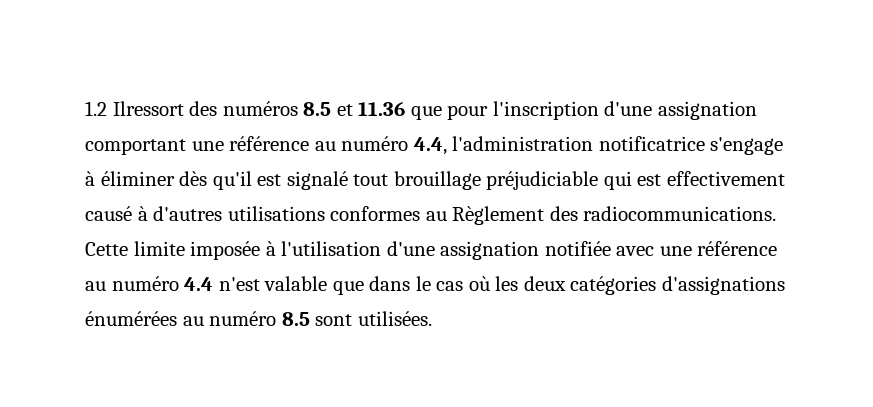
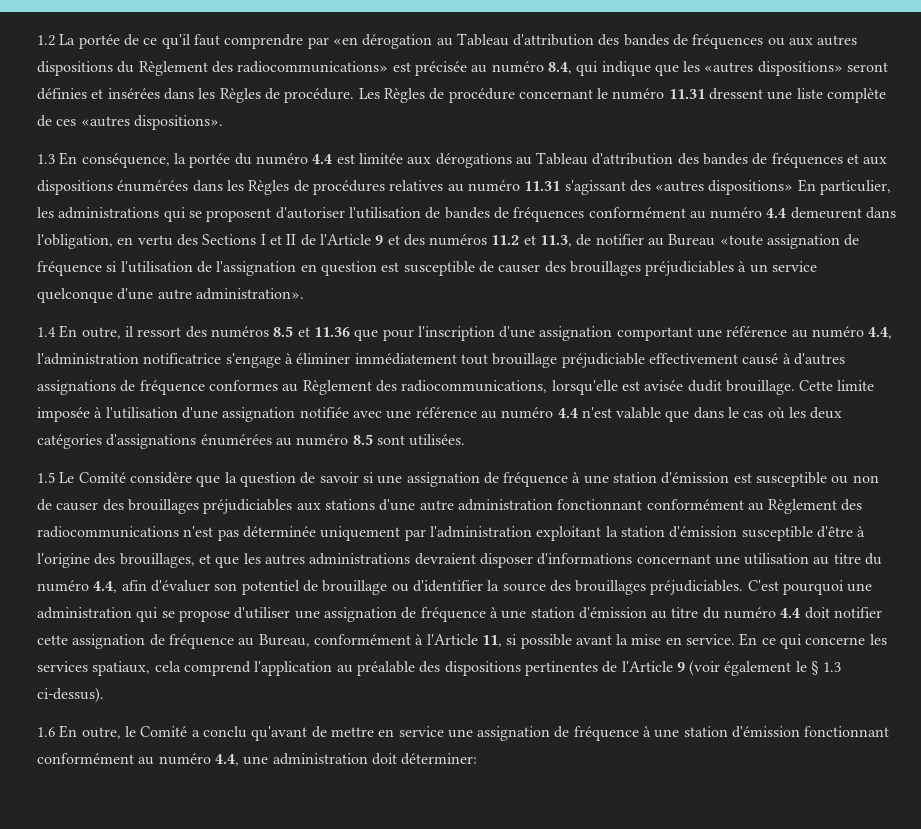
[112,101,184,116] Ilressort -> [59,33,858,49] [37,61,889,76] [37,88,887,103] [37,115,223,130] [37,152,888,168] [37,179,892,195] [37,207,897,222] [37,234,860,249] [37,261,818,276] [37,288,304,303] [37,325,182,339] La portée de ce qu'il faut comprendre par «en dérogation au Tableau d'attribution des bandes de fréquences ou aux autres dispositions du Règlement des radiocommunications» est précisée au numéro 8.4, qui indique que les «autres dispositions» seront définies et insérées dans les Règles de procédure. Les Règles de procédure concernant le numéro 11.31 dressent une liste complète de ces «autres dispositions». // 1.3 En conséquence, la portée du numéro 4.4 est limitée aux dérogations au Tableau d'attribution des bandes de fréquences et aux dispositions énumérées dans les Règles de procédures relatives au numéro 11.31 s'agissant des «autres dispositions» En particulier, les administrations qui se proposent d'autoriser l'utilisation de bandes de fréquences conformément au numéro 4.4 demeurent dans l'obligation, en vertu des Sections I et II de l'Article 9 et des numéros 11.2 et 11.3, de notifier au Bureau «toute assignation de fréquence si l'utilisation de l'assignation en question est susceptible de causer des brouillages préjudiciables à un service quelconque d'une autre administration». // 1.4 En outre, il ressort
[179,171,348,190] dès qu'il est signalé -> [354,353,457,365] immédiatement
[603,171,662,190] qui est -> (645, 360) none
[227,206,325,221] utilisations -> [37,380,205,395] assignations de fréquence
[583,206,777,221] radiocommunications. -> [401,380,795,395] radiocommunications, lorsqu'elle est avisée dudit brouillage.
(432, 318) none -> [37,472,879,487] [37,499,863,514] [37,526,866,541] [37,553,883,568] [37,580,873,595] [37,607,883,622] [37,633,887,649] [37,660,842,676] [37,687,104,703] [37,725,890,741] [37,753,478,766] // 1.5 Le Comité considère que la question de savoir si une assignation de fréquence à une station d'émission est susceptible ou non de causer des brouillages préjudiciables aux stations d'une autre administration fonctionnant conformément au Règlement des radiocommunications n'est pas déterminée uniquement par l'administration exploitant la station d'émission susceptible d'être à l'origine des brouillages, et que les autres administrations devraient disposer d'informations concernant une utilisation au titre du numéro 4.4, afin d'évaluer son potentiel de brouillage ou d'identifier la source des brouillages préjudiciables. C'est pourquoi une administration qui se propose d'utiliser une assignation de fréquence à une station d'émission au titre du numéro 4.4 doit notifier cette assignation de fréquence au Bureau, conformément à l'Article 11, si possible avant la mise en service. En ce qui concerne les services spatiaux, cela comprend l'application au préalable des dispositions pertinentes de l'Article 9 (voir également le § 1.3 ci-dessus). // 1.6 En outre, le Comité a conclu qu'avant de mettre en service une assignation de fréquence à une station d'émission fonctionnant conformément au numéro 4.4, une administration doit déterminer:

